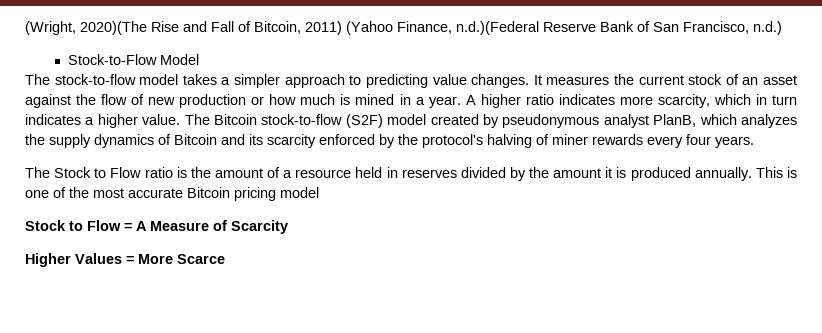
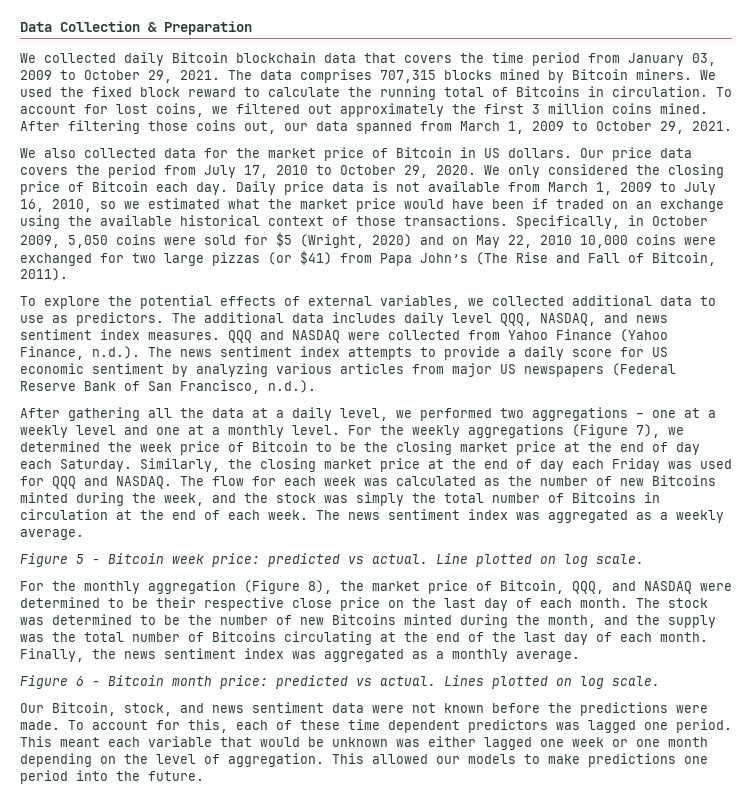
[25,21,147,35] (Wright, 2020)(The -> [20,21,252,35] [20,52,716,66] [20,69,716,83] [20,86,732,100] [20,103,708,117] [20,120,732,134] [20,147,692,161] [20,164,724,178] [20,181,716,195] [20,198,724,212] [20,215,708,229] [20,232,716,248] [20,250,508,266] Data Collection & Preparation // We collected daily Bitcoin blockchain data that covers the time period from January 03, 2009 to October 29, 2021. The data comprises 707,315 blocks mined by Bitcoin miners. We used the fixed block reward to calculate the running total of Bitcoins in circulation. To account for lost coins, we filtered out approximately the first 3 million coins mined. After filtering those coins out, our data spanned from March 1, 2009 to October 29, 2021. // We also collected data for the market price of Bitcoin in US dollars. Our price data covers the period from July 17, 2010 to October 29, 2020. We only considered the closing price of Bitcoin each day. Daily price data is not available from March 1, 2009 to July 16, 2010, so we estimated what the market price would have been if traded on an exchange using the available historical context of those transactions. Specifically, in October 2009, 5,050 coins were sold for $5 (Wright, 2020) and on May 22, 2010 10,000 coins were exchanged for two large pizzas (or $41) from Papa John’s (The
[305,21,539,35] 2011) (Yahoo Finance, n.d.)(Federal -> [20,268,68,281] [20,295,716,309] [20,312,668,326] [20,329,668,343] [20,346,668,360] [20,363,676,377] 2011). // To explore the potential effects of external variables, we collected additional data to use as predictors. The additional data includes daily level QQQ, NASDAQ, and news sentiment index measures. QQQ and NASDAQ were collected from Yahoo Finance (Yahoo Finance, n.d.). The news sentiment index attempts to provide a daily score for US economic sentiment by analyzing various articles from major US newspapers (Federal
[753,21,782,35] [68,54,200,65] [25,74,797,88] [25,94,797,108] [25,114,797,128] [25,134,754,148] [25,167,798,181] [25,187,319,201] [25,220,288,234] [25,253,225,267] n.d.) // Stock-to-Flow Model // The stock-to-flow model takes a simpler approach to predicting value changes. It measures the current stock of an asset against the flow of new production or how much is mined in a year. A higher ratio indicates more scarcity, which in turn indicates a higher value. The Bitcoin stock-to-flow (S2F) model created by pseudonymous analyst PlanB, which analyzes the supply dynamics of Bitcoin and its scarcity enforced by the protocol's halving of miner rewards every four years. // The Stock to Flow ratio is the amount of a resource held in reserves divided by the amount it is produced annually. This is one of the most accurate Bitcoin pricing model // Stock to Flow = A Measure of Scarcity // Higher Values = More Scarce -> [268,380,316,393] [20,407,716,421] [20,424,684,438] [20,441,700,455] [20,458,732,472] [20,475,716,489] [20,492,660,506] [20,509,724,523] [20,529,84,540] [20,553,644,567] [20,580,732,594] [20,597,708,611] [20,614,716,628] [20,631,708,645] [20,648,580,662] [20,675,660,689] [20,702,708,716] [20,719,732,733] [20,736,708,750] [20,753,708,767] [20,770,204,784] n.d.). // After gathering all the data at a daily level, we performed two aggregations – one at a weekly level and one at a monthly level. For the weekly aggregations (Figure 7), we determined the week price of Bitcoin to be the closing market price at the end of day each Saturday. Similarly, the closing market price at the end of day each Friday was used for QQQ and NASDAQ. The flow for each week was calculated as the number of new Bitcoins minted during the week, and the stock was simply the total number of Bitcoins in circulation at the end of each week. The news sentiment index was aggregated as a weekly average. // Figure 5 - Bitcoin week price: predicted vs actual. Line plotted on log scale. // For the monthly aggregation (Figure 8), the market price of Bitcoin, QQQ, and NASDAQ were determined to be their respective close price on the last day of each month. The stock was determined to be the number of new Bitcoins minted during the month, and the supply was the total number of Bitcoins circulating at the end of the last day of each month. Finally, the news sentiment index was aggregated as a monthly average. // Figure 6 - Bitcoin month price: predicted vs actual. Lines plotted on log scale. // Our Bitcoin, stock, and news sentiment data were not known before the predictions were made. To account for this, each of these time dependent predictors was lagged one period. This meant each variable that would be unknown was either lagged one week or one month depending on the level of aggregation. This allowed our models to make predictions one period into the future.

